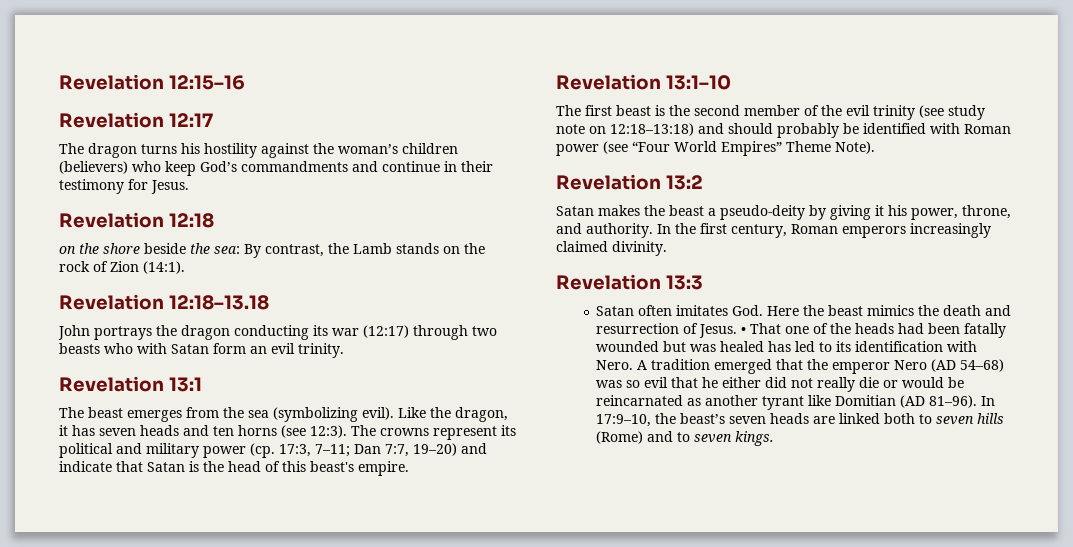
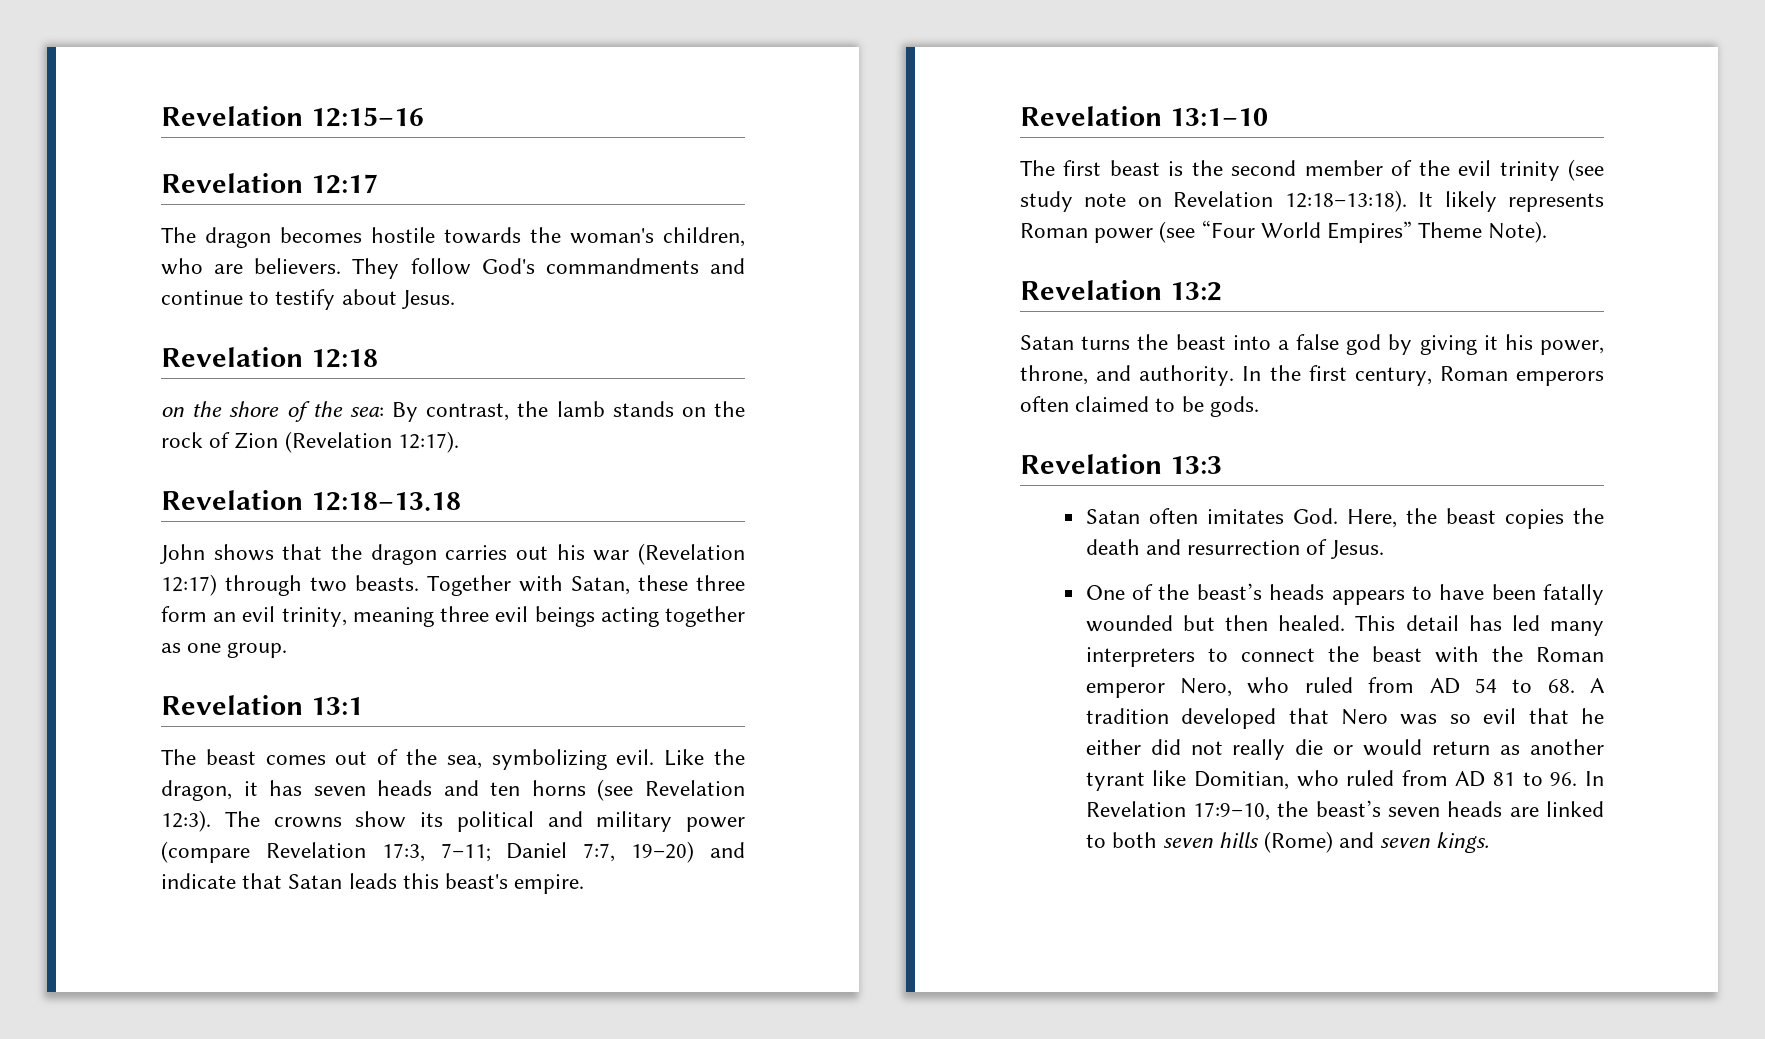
[141,143,458,158] [59,161,493,176] [59,179,148,194] turns his hostility against the woman’s children (believers) who keep God’s commandments and continue in their testimony for -> [280,227,745,247] [161,258,745,279] [161,289,397,310] becomes hostile towards the woman's children, who are believers. They follow God's commandments and continue to testify about
[144,243,186,254] beside -> [286,401,310,422] of
[353,243,392,254] Lamb -> [556,401,605,417] lamb
[143,261,185,274] (14:1). -> [284,431,459,453] (Revelation 12:17).
[94,325,497,340] [59,343,344,358] [59,376,202,392] [59,407,394,422] portrays the dragon conducting its war (12:17) through two beasts who with Satan form an evil trinity. // Revelation 13:1 // The beast emerges from the sea (symbolizing evil). -> [213,543,745,565] [161,574,745,596] [161,606,745,627] [161,642,288,658] [161,695,363,715] [161,749,655,770] shows that the dragon carries out his war (Revelation 12:17) through two beasts. Together with Satan, these three form an evil trinity, meaning three evil beings acting together as one group. // Revelation 13:1 // The beast comes out of the sea, symbolizing evil.
(306, 431) none -> [645,780,745,796] Revelation
[433,426,497,440] represent -> [355,811,407,828] show
[250,443,275,458] (cp. -> [161,841,366,863] (compare Revelation
[354,444,381,454] Dan -> [506,842,568,859] Daniel
[189,461,280,472] is the head of -> [348,873,397,889] leads
[610,123,960,138] 12:18–13:18) and should probably be identified with -> [1173,190,1604,212] Revelation 12:18–13:18). It likely represents
[598,205,805,220] makes the beast a pseudo-deity -> [1081,334,1382,355] turns the beast into a false god
[910,223,991,238] [556,241,667,256] increasingly claimed divinity. -> [1020,396,1259,417] often claimed to be gods.
[767,305,915,316] Here the beast mimics -> [1346,508,1564,529] Here, the beast copies
[741,323,1007,338] [596,341,978,352] [596,359,1005,374] • That one of the heads had been fatally wounded but was healed has led to its identification with Nero. A tradition emerged that the emperor Nero (AD 54–68) -> [1085,583,1604,605] [1085,615,1604,636] [1085,646,1604,667] [1085,677,1605,698] [1085,708,1388,729] // One of the beast’s heads appears to have been fatally wounded but then healed. This detail has led many interpreters to connect the beast with the Roman emperor Nero, who ruled from AD 54 to 68. A tradition developed that Nero
[948,377,965,388] [596,395,684,406] be reincarnated -> [1432,741,1491,755] return
[835,395,996,408] Domitian (AD 81–96). In -> [1193,770,1604,790] [1085,801,1186,817] Domitian, who ruled from AD 81 to 96. In Revelation
[884,413,933,424] both to -> [1085,832,1157,848] to both
[677,432,691,442] to -> (1374, 840) none

